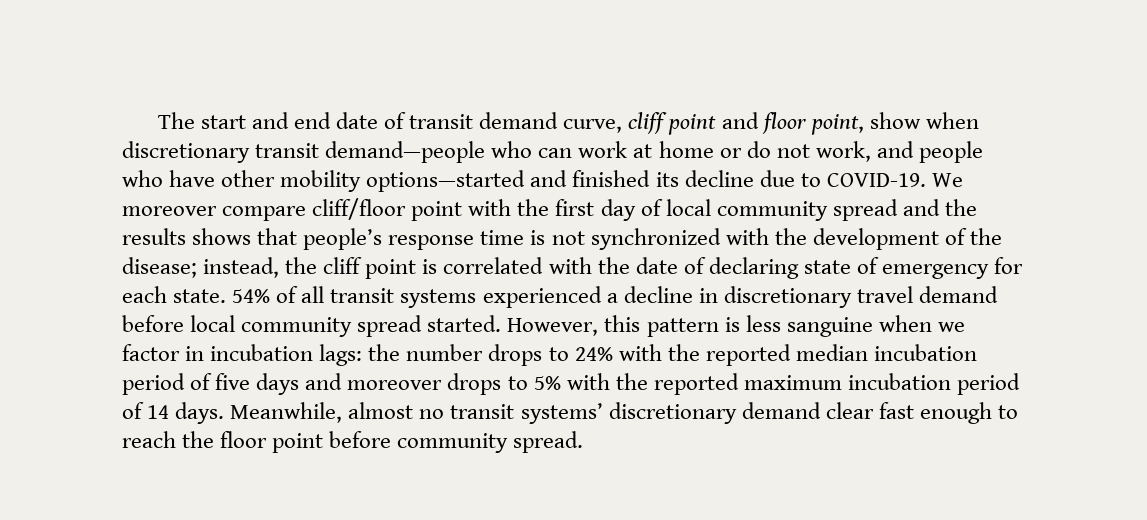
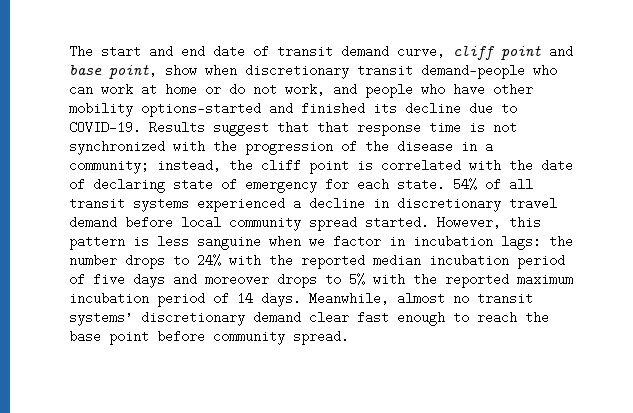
[761,112,807,134] floor -> [69,65,102,75] base
[931,173,963,187] [122,198,977,221] [122,228,383,250] We moreover compare cliff/floor point with the first day of local community spread and the results shows that people’s -> [149,121,349,136] Results suggest that that
[812,228,939,250] development -> [245,140,333,155] progression
[122,257,197,278] disease; -> [397,140,493,153] [69,159,149,174] disease in a community;
[220,431,268,448] floor -> [69,330,101,343] base

